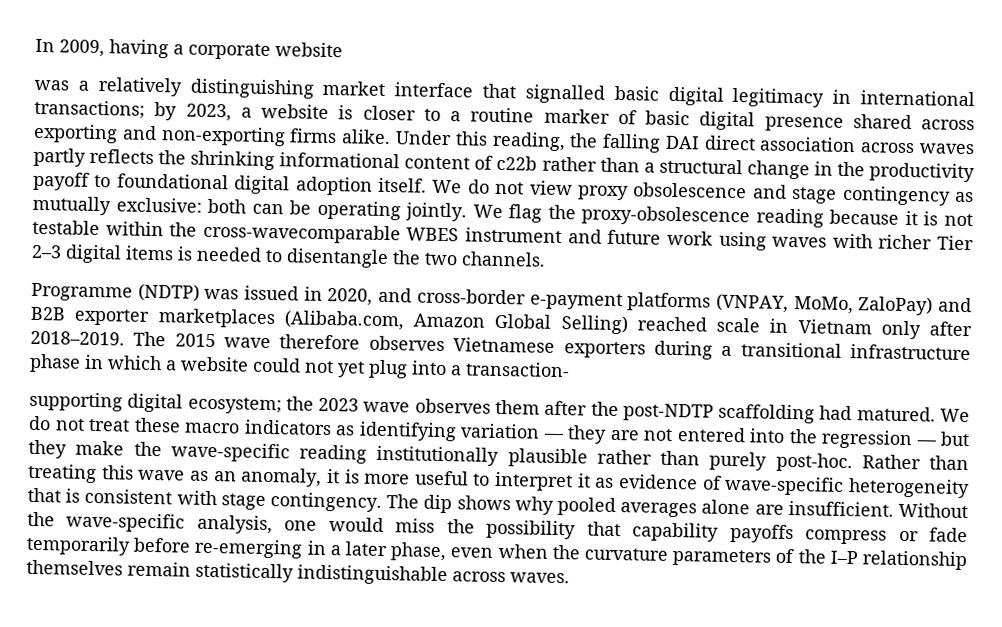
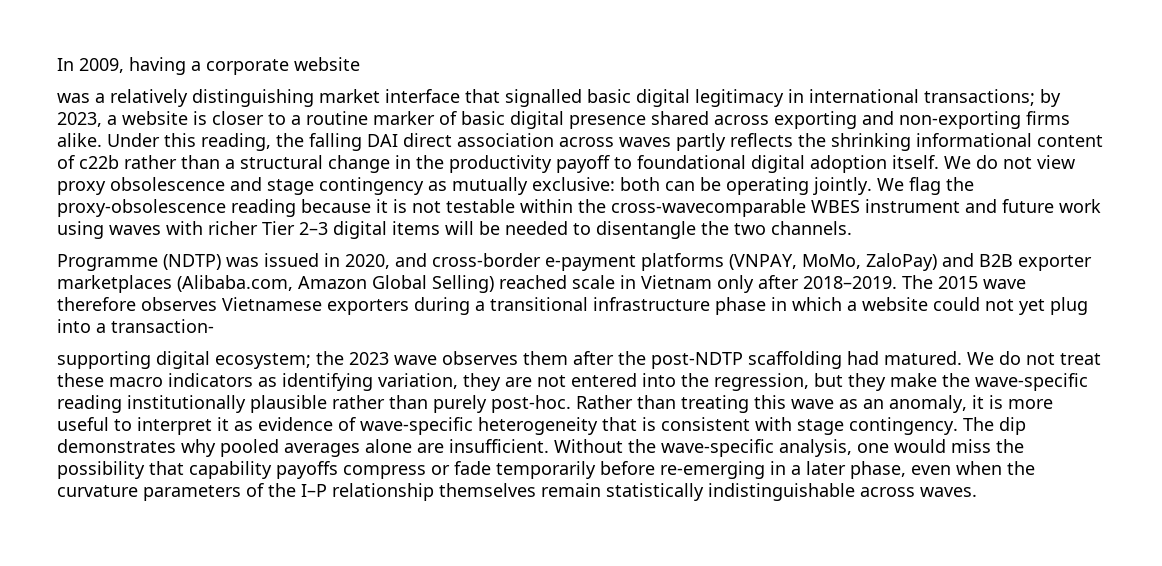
[177,246,193,261] is -> [445,221,500,235] will be
[460,423,564,440] variation — -> [378,373,458,389] variation,
[821,429,937,450] regression — -> [714,373,809,391] regression,
[456,495,511,511] shows -> [57,439,176,453] demonstrates

